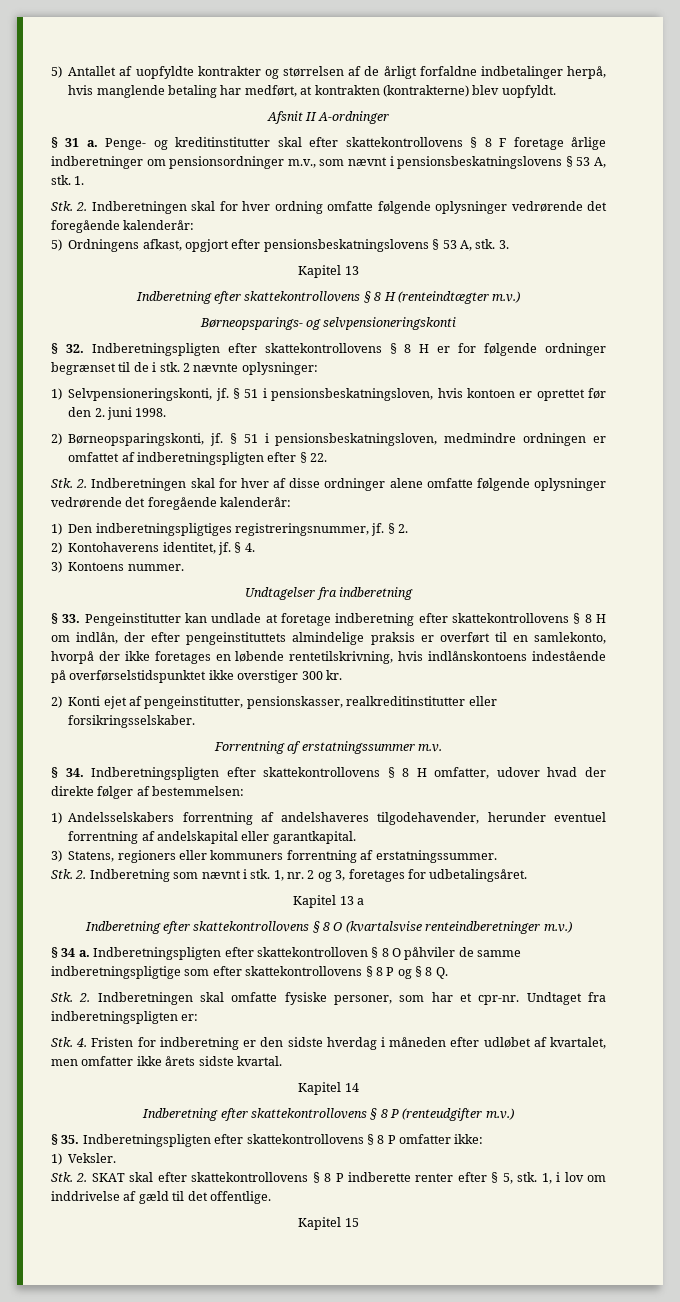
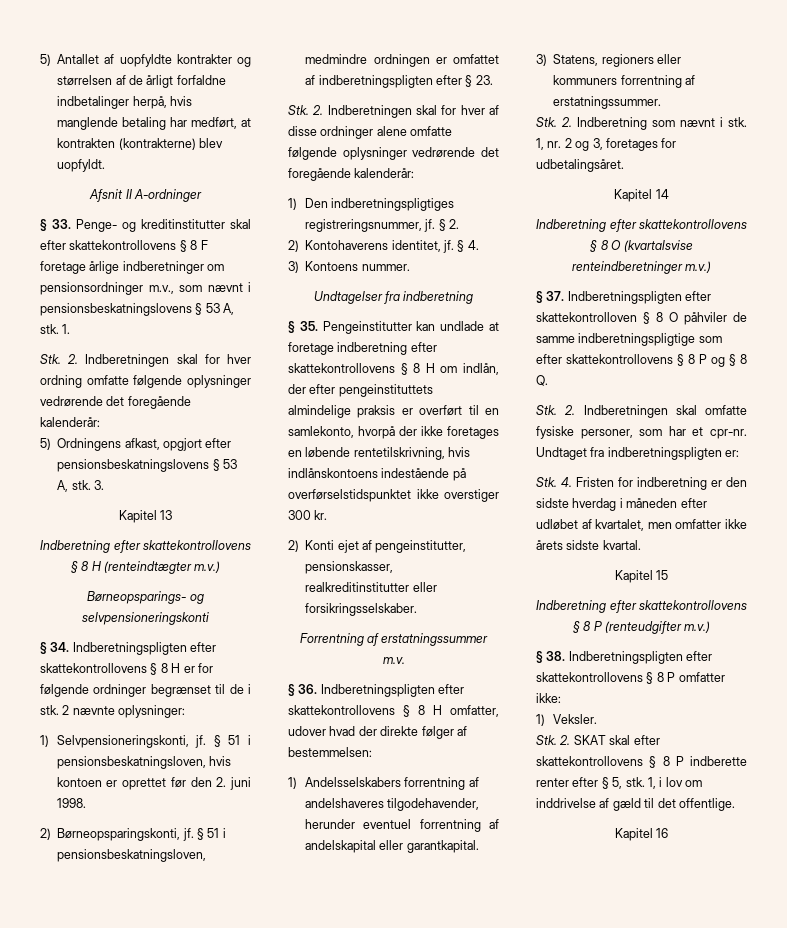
[65,138,98,147] 31 a. -> [52,219,71,229] 33.
[65,344,84,353] 32. -> [50,642,70,652] 34.
[310,453,328,462] 22. -> [475,75,493,85] 23.
[62,614,81,623] 33. -> [299,321,318,331] 35.
[65,768,84,777] 34. -> [298,684,318,694] 36.
[339,896,364,905] 13 a -> [655,189,669,199] 14
[61,948,90,957] 34 a. -> [546,291,565,301] 37.
[344,1083,359,1092] 14 -> [656,570,669,580] 15
[61,1135,80,1144] 35. -> [546,651,566,661] 38.
[344,1218,359,1227] 15 -> [656,828,669,838] 16

